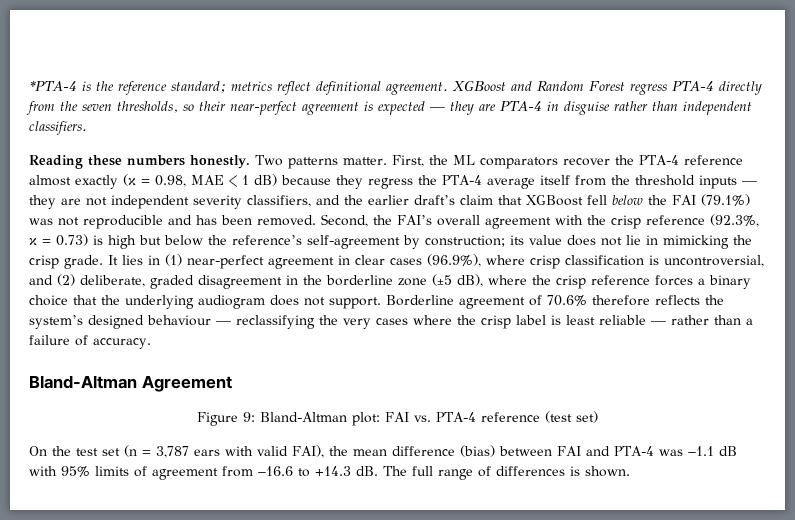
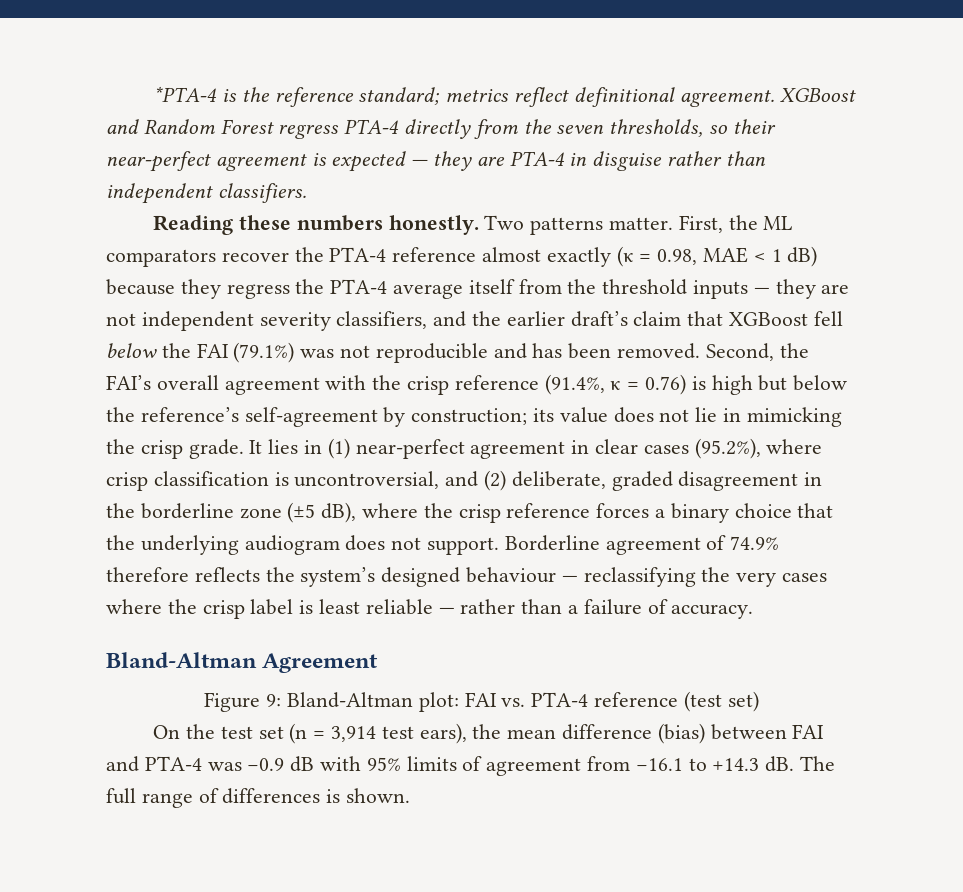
[710,214,759,227] (92.3%, -> [544,374,605,395] (91.4%,
[56,234,88,246] 0.73) -> [645,374,687,395] 0.76)
[427,254,481,267] (96.9%), -> [694,438,761,459] (95.2%),
[547,295,587,306] 70.6% -> [730,536,780,550] 74.9%
[156,445,324,458] 3,787 ears with valid FAI), -> [330,723,467,744] 3,914 test ears),
[688,446,714,456] −1.1 -> [247,758,285,771] −0.9
[258,466,293,476] −16.6 -> [635,758,683,771] −16.1

